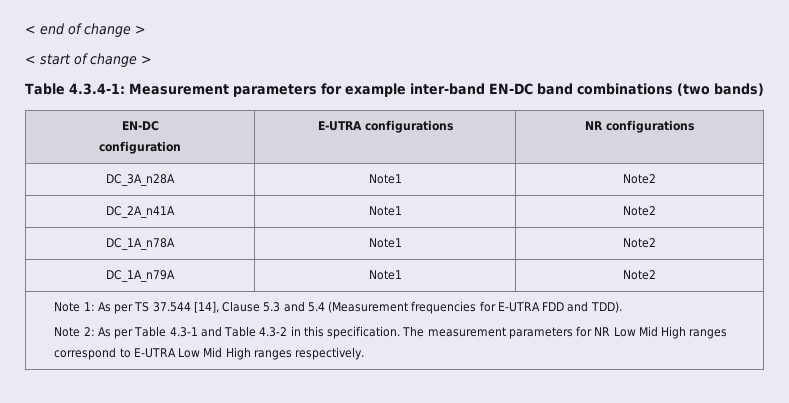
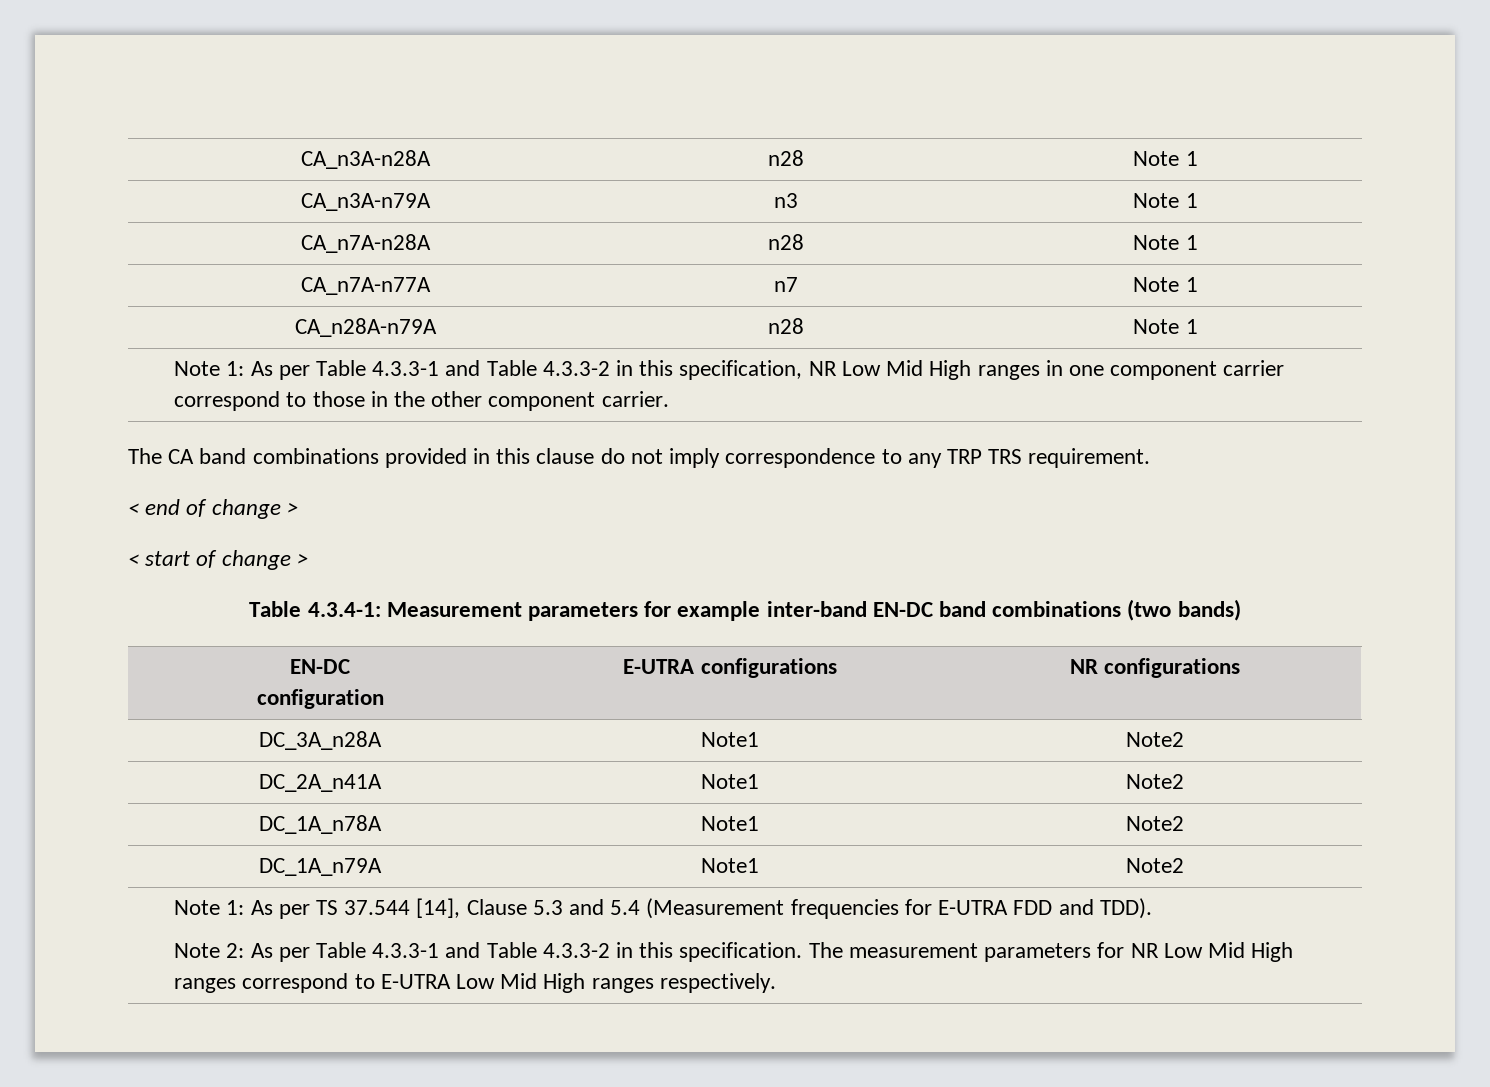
(25, 29) none -> [300,150,431,169] [767,150,804,166] [1133,151,1198,166] [300,193,431,211] [773,193,798,208] [1133,193,1198,208] [300,234,431,253] [767,234,804,250] [1133,235,1198,250] [300,277,431,295] [773,277,798,292] [1133,277,1198,292] [294,318,437,337] [767,318,804,334] [1133,319,1198,334] [174,360,1285,380] [174,391,669,411] [128,448,1151,468] CA_n3A-n28A | n28 | Note 1 // CA_n3A-n79A | n3 | Note 1 // CA_n7A-n28A | n28 | Note 1 // CA_n7A-n77A | n7 | Note 1 // CA_n28A-n79A | n28 | Note 1 // Note 1: As per Table 4.3.3-1 and Table 4.3.3-2 in this specification, NR Low Mid High ranges in one component carrier correspond to those in the other component carrier. // The CA band combinations provided in this clause do not imply correspondence to any TRP TRS requirement. //
[169,326,288,337] 4.3-1 and Table 4.3-2 -> [372,942,610,958] 4.3.3-1 and Table 4.3.3-2

